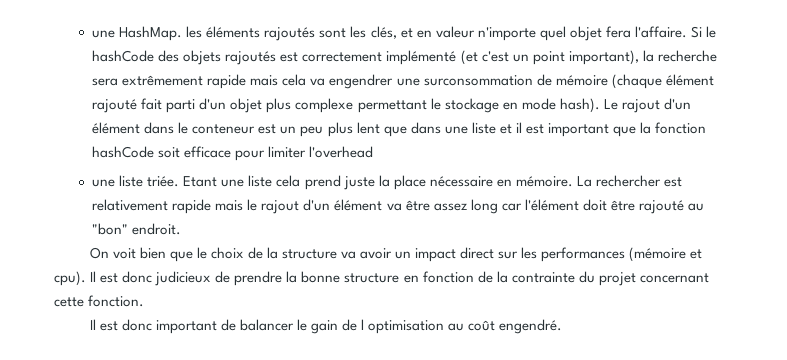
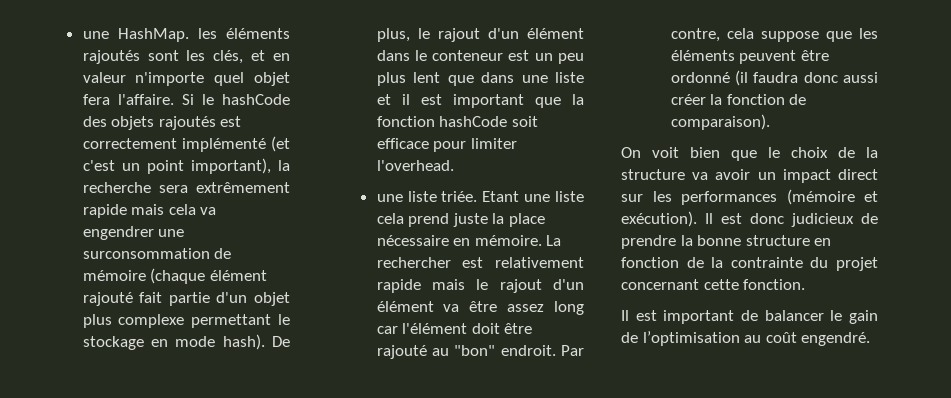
[166,99,196,113] parti -> [168,292,210,306] partie
[603,99,618,110] Le -> [272,336,290,347] [376,28,430,42] De plus, le
[309,146,374,158] l'overhead -> [376,160,454,171] l'overhead.
(182, 229) none -> [561,345,584,356] [670,28,878,42] [670,50,829,64] [670,70,878,86] [670,94,807,105] [670,114,770,130] Par contre, cela suppose que les éléments peuvent être ordonné (il faudra donc aussi créer la fonction de comparaison).
[54,271,86,286] cpu). -> [621,211,697,227] exécution).
[121,319,152,331] donc -> (657, 315) none
[361,319,445,334] l optimisation -> [642,331,740,346] l’optimisation

